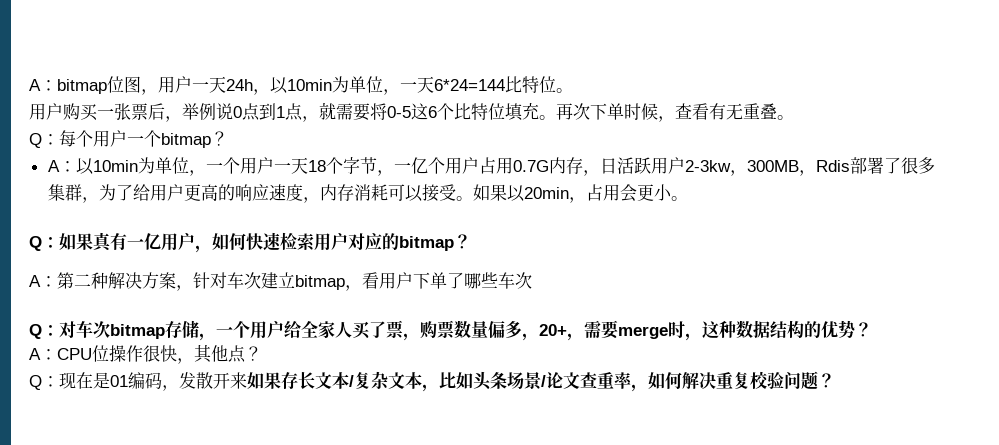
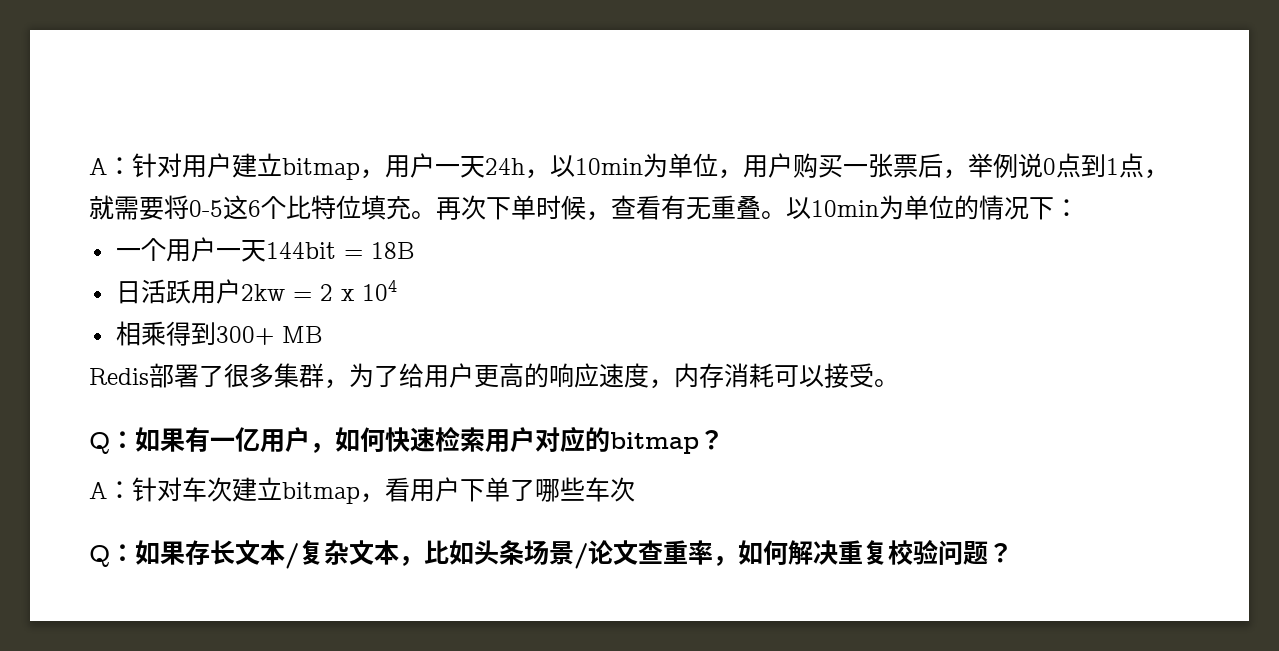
[29,76,141,94] A：bitmap位图 -> [89,153,360,180] A：针对用户建立bitmap
[400,76,573,94] 一天6*24=144比特位。 // -> (743, 174) none
[29,130,228,148] [47,157,206,176] // Q：每个用户一个bitmap？ // A：以10min为单位， -> [786,195,1079,220] 以10min为单位的情况下： //
[307,157,850,176] 18个字节，一亿个用户占用0.7G内存，日活跃用户2-3kw，300MB，Rdis -> [266,242,416,259] [116,279,398,304] [116,321,324,346] [89,368,149,385] 144bit = 18B // 日活跃用户2kw = 2 x 104 // 相乘得到300+ MB // Redis
[472,184,688,203] [29,232,112,252] 如果以20min，占用会更小。 // Q：如果真 -> [89,427,185,454] // Q：如果
[57,272,193,291] 第二种解决方案， -> (132, 490) none
[59,320,872,341] [29,344,262,364] [29,372,247,391] 对车次bitmap存储，一个用户给全家人买了票，购票数量偏多，20+，需要merge时，这种数据结构的优势？ // A：CPU位操作很快，其他点？ // Q：现在是01编码，发散开来 -> (135, 553) none

